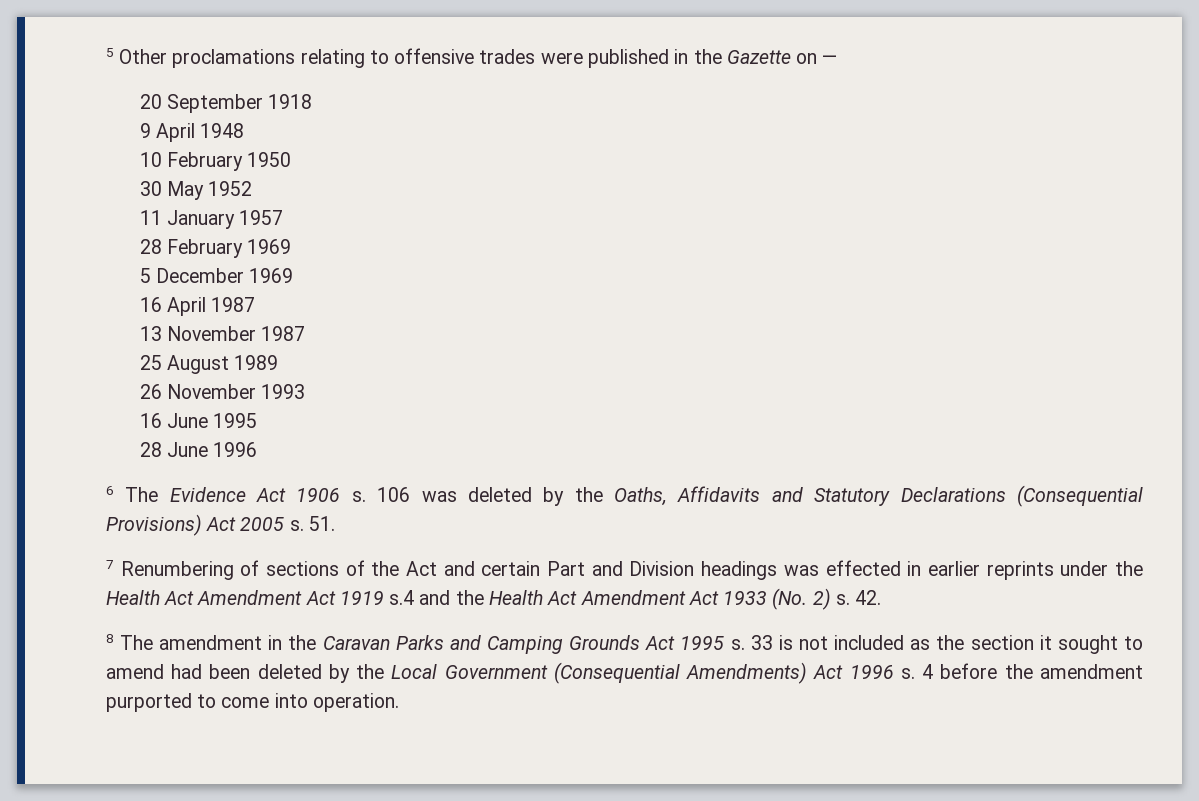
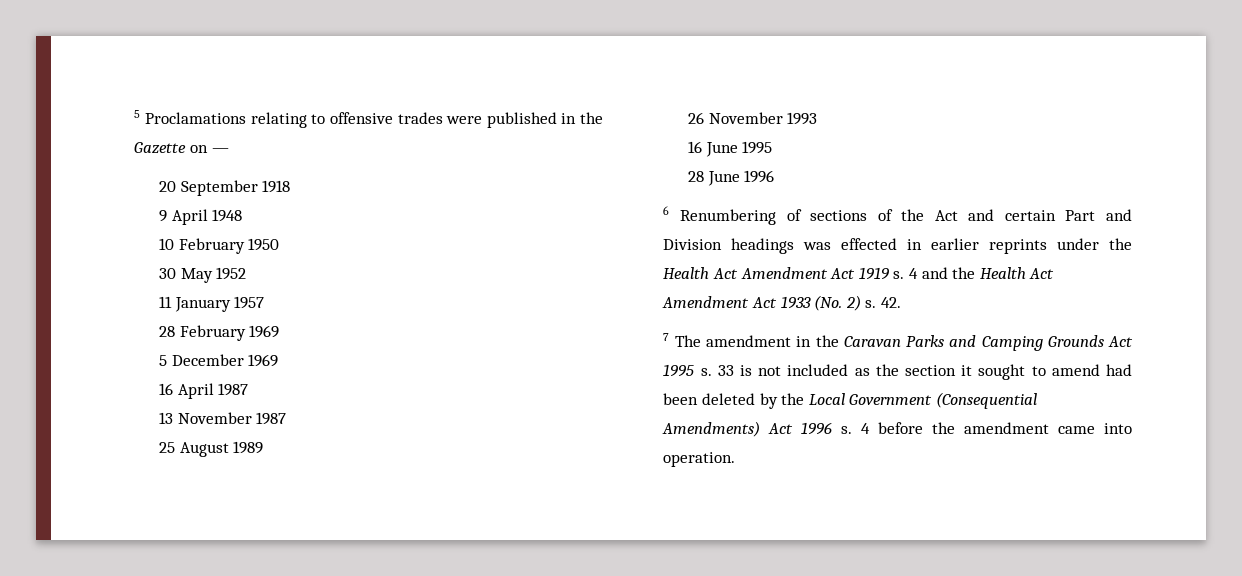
[105,48,296,68] 5 Other proclamations -> [134,110,247,124] 5 Proclamations
[125,485,1143,507] [105,514,335,536] [105,560,114,569] The Evidence Act 1906 s. 106 was deleted by the Oaths, Affidavits and Statutory Declarations (Consequential Provisions) Act 2005 s. 51. // 7 -> (670, 210) none
[389,590,415,605] s.4 -> [893,268,919,279] s. 4
[105,634,114,643] 8 -> [663,333,670,341] 7
[105,693,270,712] purported to come -> [1058,426,1096,434] came

